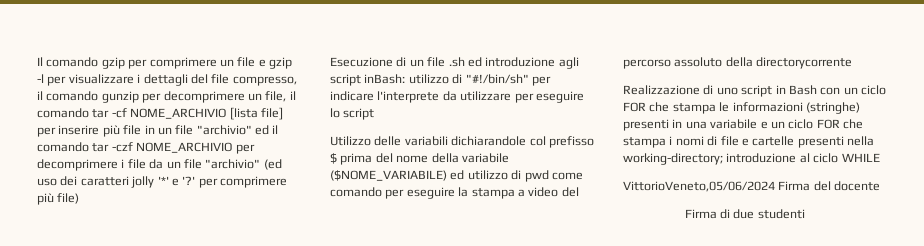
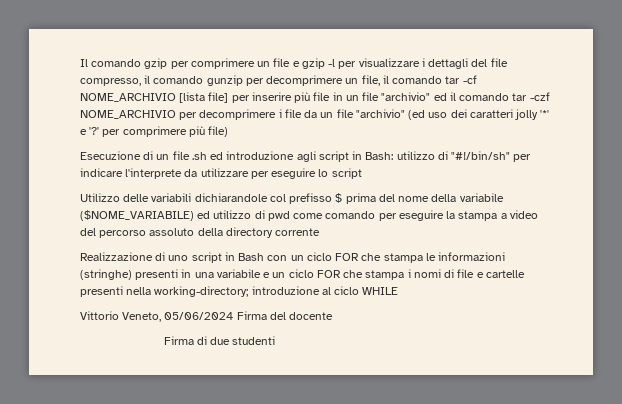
[364,74,406,84] inBash: -> [352,151,394,160] in Bash:
[756,57,853,69] directorycorrente -> [225,227,321,238] directory corrente
[623,181,775,192] VittorioVeneto,05/06/2024 -> [80,311,234,322] Vittorio Veneto, 05/06/2024

